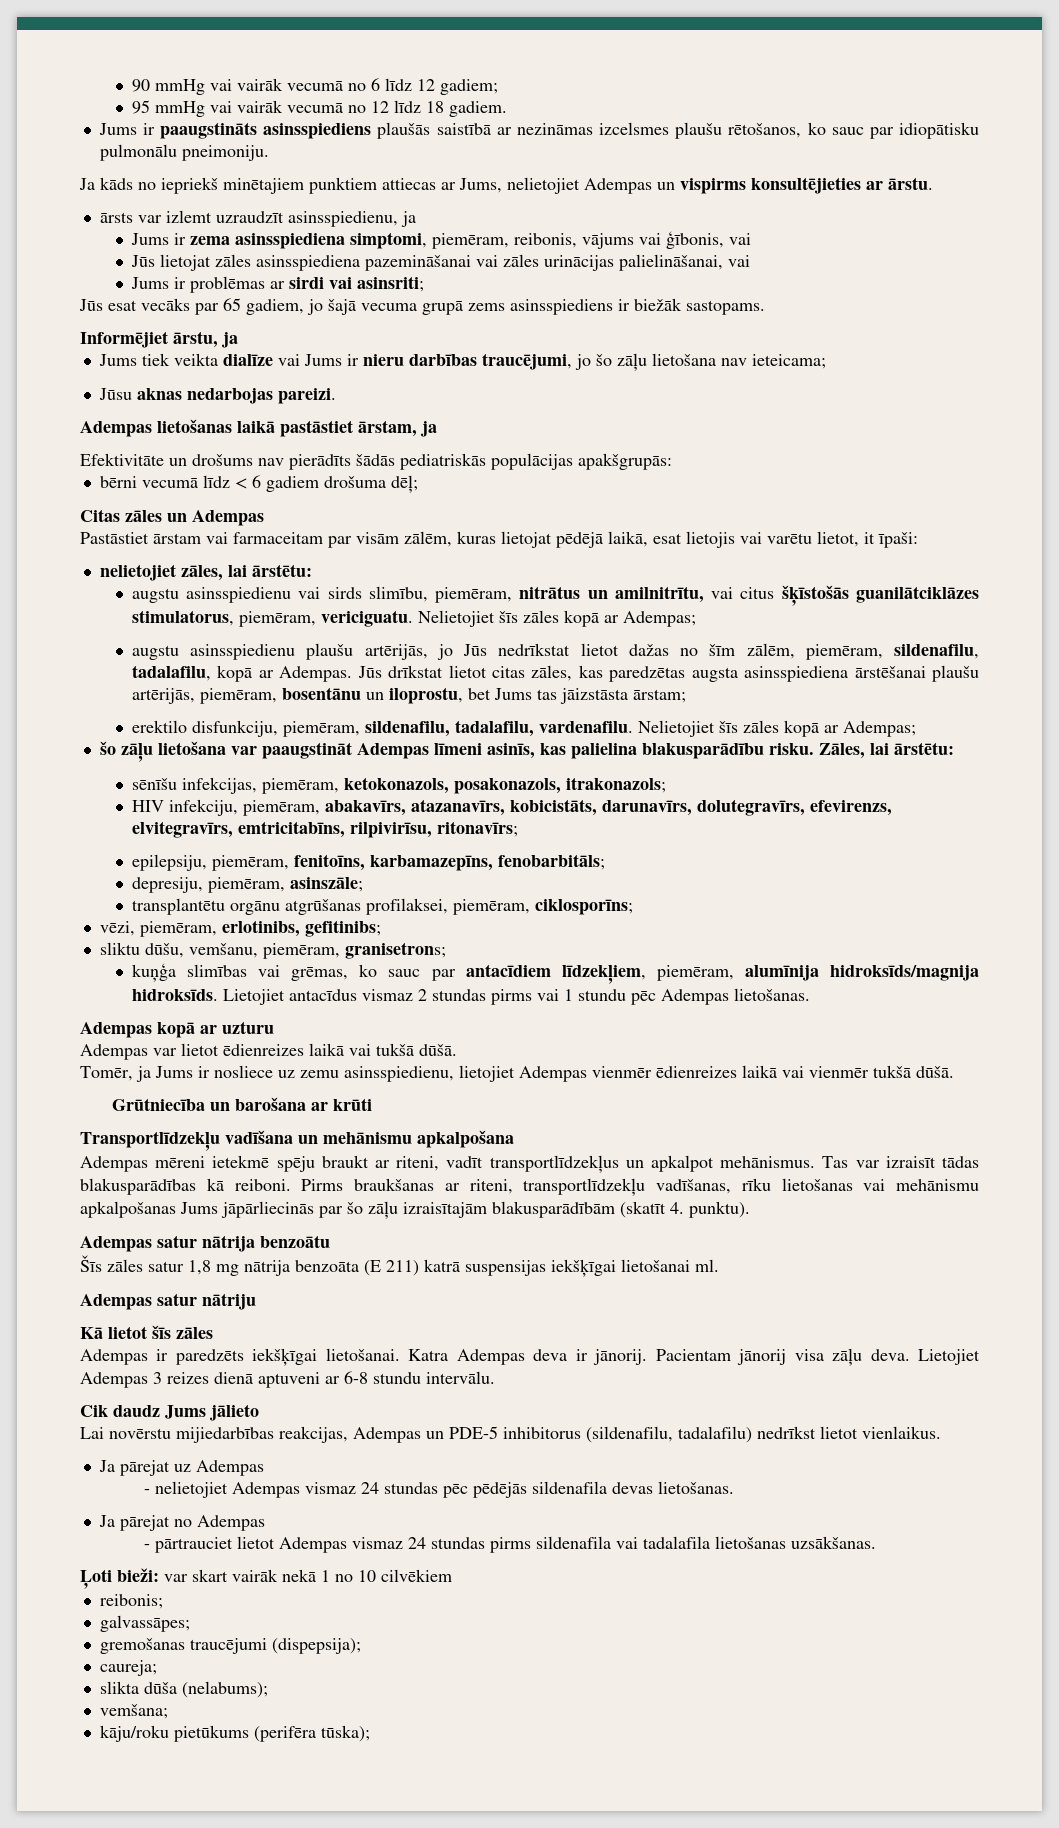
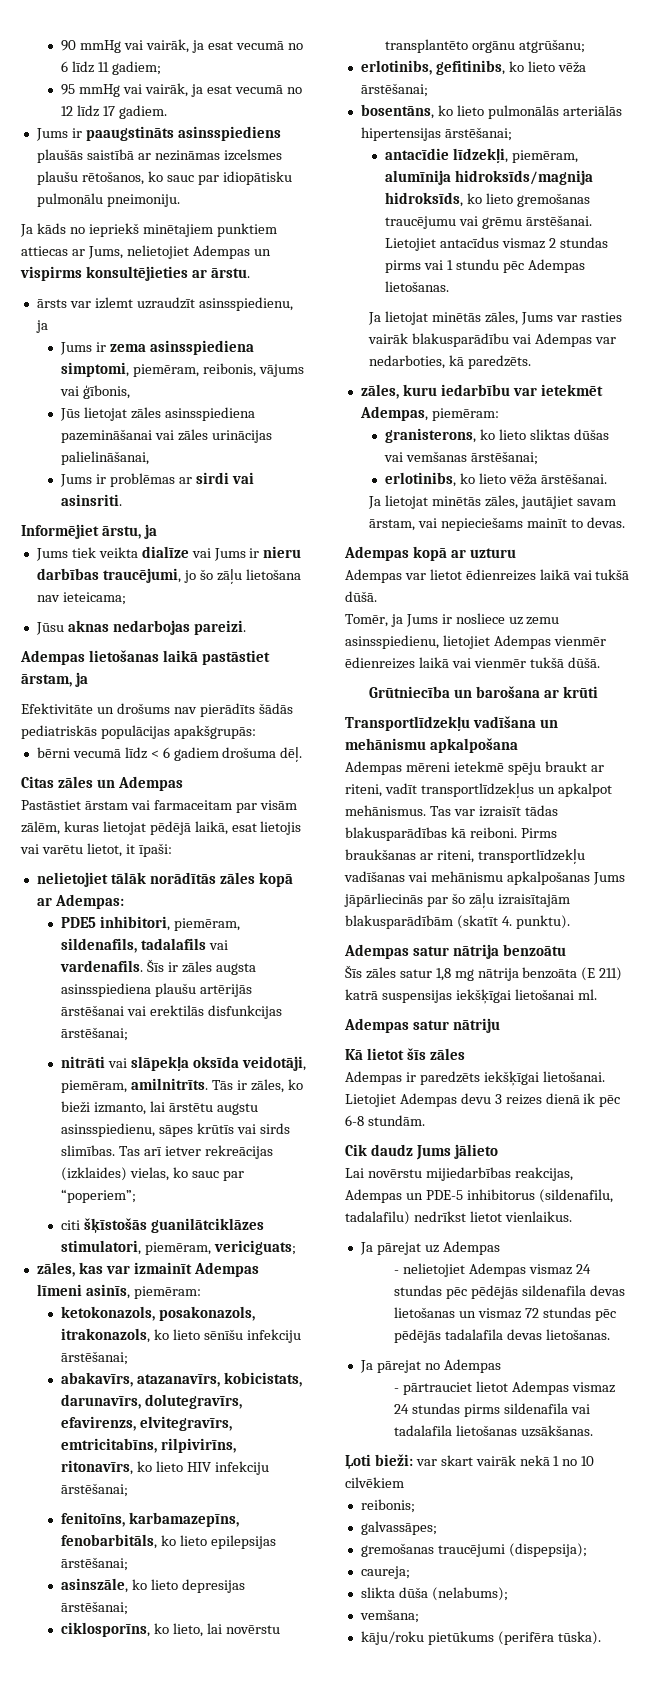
[236,78,283,91] vairāk -> [146,39,234,53] vairāk, ja esat
[416,79,435,91] 12 -> [98,62,110,72] 11
[236,100,283,113] vairāk -> [145,83,233,97] vairāk, ja esat
[425,101,444,113] 18 -> [103,106,116,116] 17
[728,233,751,245] vai -> (131, 392) none
[727,255,750,267] vai -> (150, 458) none
[356,276,424,292] [79,298,765,315] asinsriti; // Jūs esat vecāks par 65 gadiem, jo šajā vecuma grupā zems asinsspiediens ir biežāk sastopams. -> [61,494,123,506] asinsriti.
[390,475,418,494] dēļ; -> [280,747,303,762] dēļ.
[180,564,312,581] [131,585,980,606] [131,610,696,627] [131,643,979,660] [131,665,980,682] [131,687,686,704] [131,720,916,737] [99,741,954,762] [131,777,666,794] [131,799,320,816] zāles, lai ārstētu: // augstu asinsspiedienu vai sirds slimību, piemēram, nitrātus un amilnitrītu, vai citus šķīstošās guanilātciklāzes stimulatorus, piemēram, vericiguatu. Nelietojiet šīs zāles kopā ar Adempas; // augstu asinsspiedienu plaušu artērijās, jo Jūs nedrīkstat lietot dažas no šīm zālēm, piemēram, sildenafilu, tadalafilu, kopā ar Adempas. Jūs drīkstat lietot citas zāles, kas paredzētas augsta asinsspiediena ārstēšanai plaušu artērijās, piemēram, bosentānu un iloprostu, bet Jums tas jāizstāsta ārstam; // erektilo disfunkciju, piemēram, sildenafilu, tadalafilu, vardenafilu. Nelietojiet šīs zāles kopā ar Adempas; // šo zāļu lietošana var paaugstināt Adempas līmeni asinīs, kas palielina blakusparādību risku. Zāles, lai ārstētu: // sēnīšu infekcijas, piemēram, ketokonazols, posakonazols, itrakonazols; // HIV infekciju, piemēram, -> [110,872,293,887] [36,894,124,909] [61,916,241,931] [61,938,229,953] [60,959,257,975] [61,983,253,997] [61,1005,283,1019] [61,1027,129,1041] [61,1056,307,1071] [61,1078,304,1093] [61,1101,259,1115] [61,1123,291,1137] [61,1145,274,1159] [61,1167,245,1181] [61,1189,137,1203] [61,1218,265,1234] [61,1240,297,1255] [36,1262,259,1277] [36,1284,201,1299] [61,1306,256,1321] [61,1328,302,1343] [61,1351,129,1365] tālāk norādītās zāles kopā ar Adempas: // PDE5 inhibitori, piemēram, sildenafils, tadalafils vai vardenafils. Šīs ir zāles augsta asinsspiediena plaušu artērijās ārstēšanai vai erektilās disfunkcijas ārstēšanai; // nitrāti vai slāpekļa oksīda veidotāji, piemēram, amilnitrīts. Tās ir zāles, ko bieži izmanto, lai ārstētu augstu asinsspiedienu, sāpes krūtīs vai sirds slimības. Tas arī ietver rekreācijas (izklaides) vielas, ko sauc par “poperiem”; // citi šķīstošās guanilātciklāzes stimulatori, piemēram, vericiguats; // zāles, kas var izmainīt Adempas līmeni asinīs, piemēram: // ketokonazols, posakonazols, itrakonazols, ko lieto sēnīšu infekciju ārstēšanai; //
[509,799,597,816] kobicistāts, -> [224,1372,303,1387] kobicistats,
[809,800,892,816] efevirenzs, -> [61,1416,137,1431] efavirenzs,
[349,821,518,838] [131,854,605,871] [131,877,363,893] [131,898,633,915] [99,920,381,937] [99,942,446,959] [131,963,979,984] [131,989,218,1001] rilpivirīsu, ritonavīrs; // epilepsiju, piemēram, fenitoīns, karbamazepīns, fenobarbitāls; // depresiju, piemēram, asinszāle; // transplantētu orgānu atgrūšanas profilaksei, piemēram, ciklosporīns; // vēzi, piemēram, erlotinibs, gefitinibs; // sliktu dūšu, vemšanu, piemēram, granisetrons; // kuņģa slimības vai grēmas, ko sauc par antacīdiem līdzekļiem, piemēram, alumīnija hidroksīds/magnija hidroksīds. -> [161,1438,237,1453] [61,1460,270,1475] [61,1483,129,1497] [61,1512,240,1527] [61,1534,277,1549] [61,1557,129,1571] [61,1578,246,1593] [61,1601,129,1615] [61,1622,281,1637] [385,39,586,53] [360,60,586,75] [360,83,428,97] [360,104,622,119] [360,127,512,141] [385,148,579,163] [385,170,594,185] [385,192,591,207] [385,215,593,229] rilpivirīns, ritonavīrs, ko lieto HIV infekciju ārstēšanai; // fenitoīns, karbamazepīns, fenobarbitāls, ko lieto epilepsijas ārstēšanai; // asinszāle, ko lieto depresijas ārstēšanai; // ciklosporīns, ko lieto, lai novērstu transplantēto orgānu atgrūšanu; // erlotinibs, gefitinibs, ko lieto vēža ārstēšanai; // bosentāns, ko lieto pulmonālās arteriālās hipertensijas ārstēšanai; // antacīdie līdzekļi, piemēram, alumīnija hidroksīds/magnija hidroksīds, ko lieto gremošanas traucējumu vai grēmu ārstēšanai.
(810, 994) none -> [368,311,622,325] [368,333,617,347] [369,355,532,369] [360,384,603,399] [359,406,499,421] [385,428,610,443] [384,451,539,465] [385,472,608,487] [368,495,617,509] [369,517,626,531] // Ja lietojat minētās zāles, Jums var rasties vairāk blakusparādību vai Adempas var nedarboties, kā paredzēts. // zāles, kuru iedarbību var ietekmēt Adempas, piemēram: // granisterons, ko lieto sliktas dūšas vai vemšanas ārstēšanai; // erlotinibs, ko lieto vēža ārstēšanai. // Ja lietojat minētās zāles, jautājiet savam ārstam, vai nepieciešams mainīt to devas.
[656,1178,853,1194] vadīšanas, rīku lietošanas -> [344,871,405,882] vadīšanas
[408,1348,910,1367] Katra Adempas deva ir jānorij. Pacientam jānorij visa zāļu deva. -> (605, 1076) none
(148, 1380) none -> [460,1093,491,1104] devu
[258,1371,495,1388] aptuveni ar 6-8 stundu intervālu. -> [583,1093,621,1107] [345,1115,425,1126] ik pēc 6-8 stundām.
(654, 1488) none -> [393,1307,616,1321] [393,1329,542,1343] lietošanas un vismaz 72 stundas pēc pēdējās tadalafila devas
[320,1725,370,1742] tūska); -> [557,1631,601,1645] tūska).

